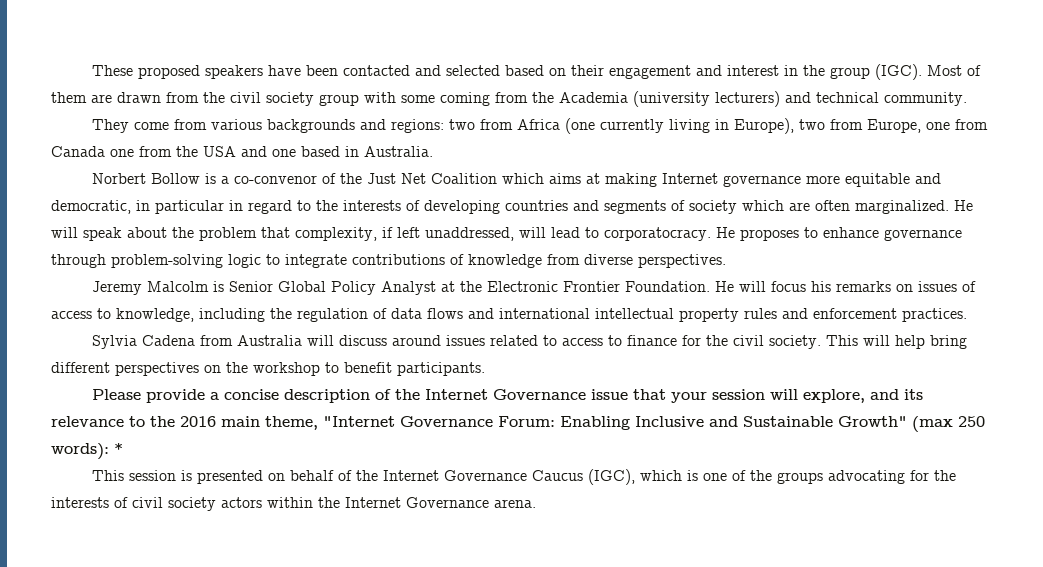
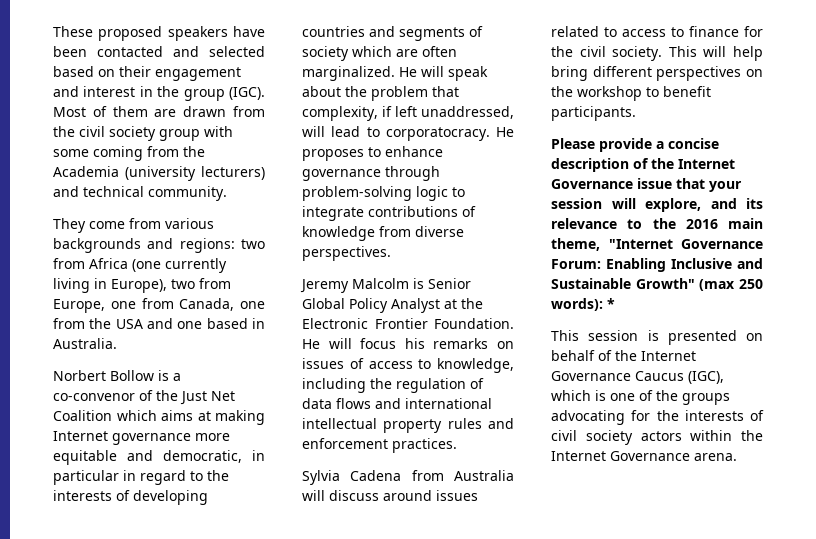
[51,146,105,157] Canada -> [179,298,235,311] Canada,

